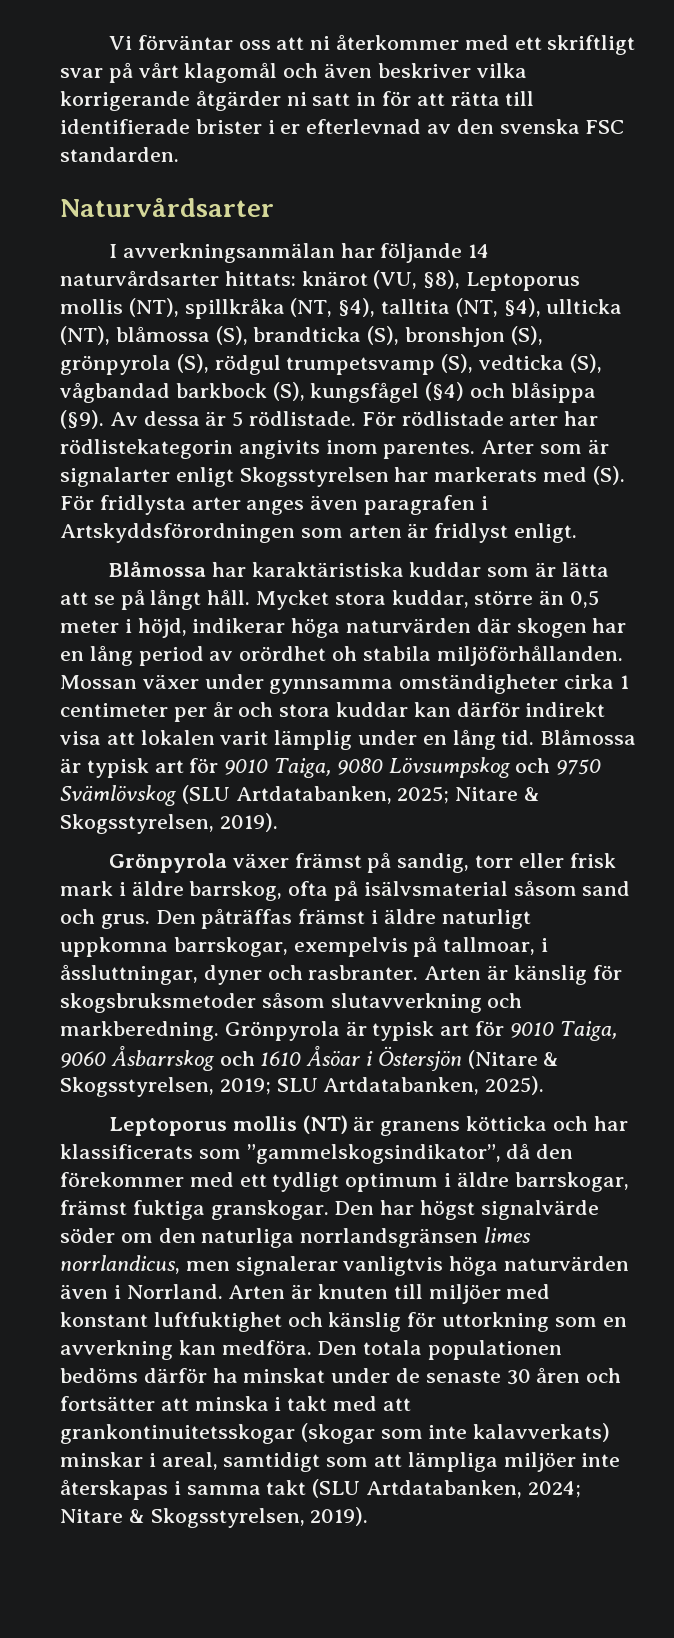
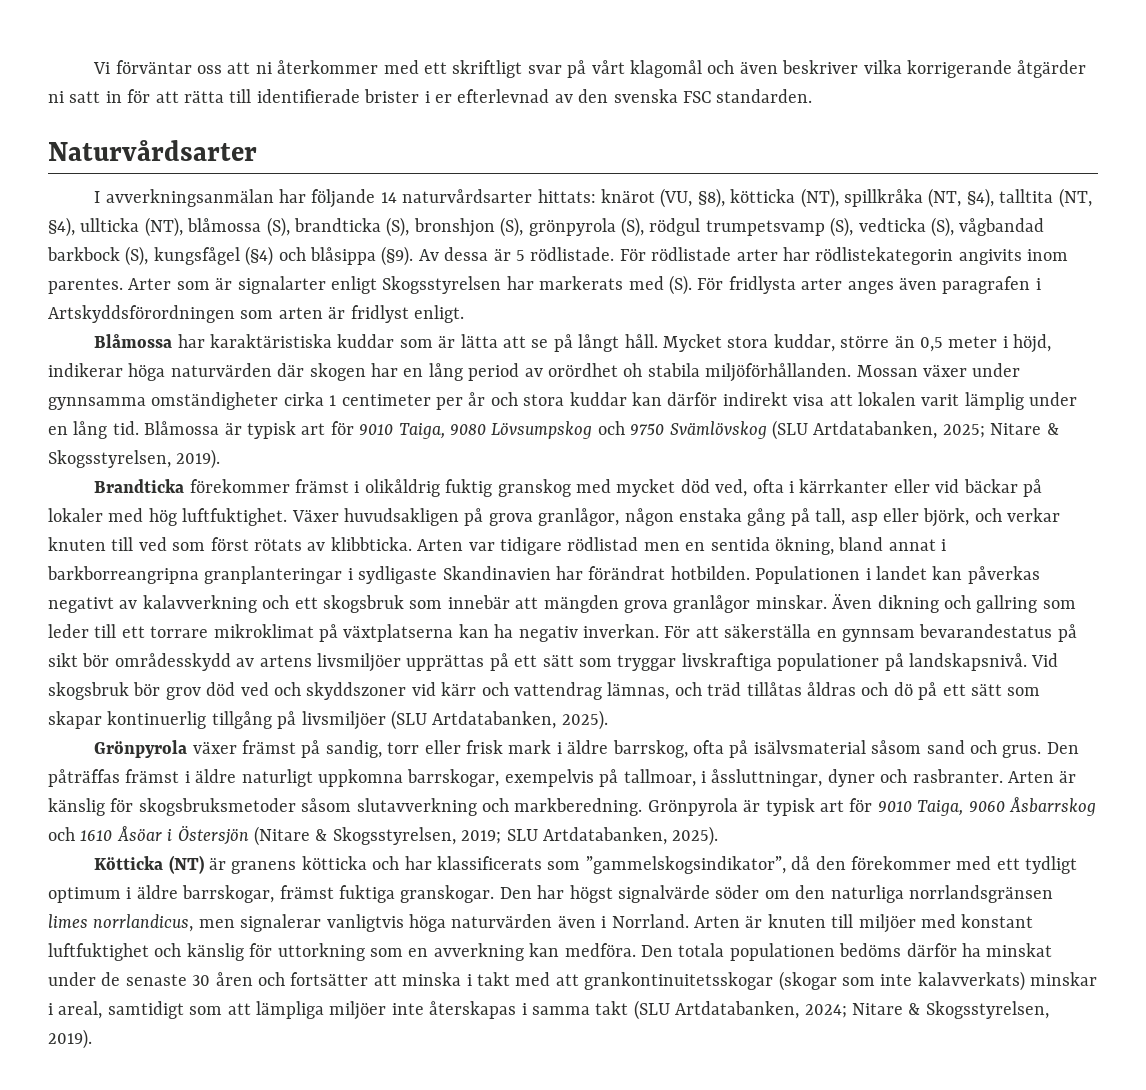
[466,272,581,291] [60,299,123,314] Leptoporus mollis -> [730,189,796,203] kötticka
(278, 822) none -> [94,479,1042,497] [48,508,1061,527] [48,537,947,555] [47,566,1040,584] [48,593,1076,613] [48,624,1077,642] [48,653,1059,672] [48,682,1041,700] [48,710,608,730] // Brandticka förekommer främst i olikåldrig fuktig granskog med mycket död ved, ofta i kärrkanter eller vid bäckar på lokaler med hög luftfuktighet. Växer huvudsakligen på grova granlågor, någon enstaka gång på tall, asp eller björk, och verkar knuten till ved som först rötats av klibbticka. Arten var tidigare rödlistad men en sentida ökning, bland annat i barkborreangripna granplanteringar i sydligaste Skandinavien har förändrat hotbilden. Populationen i landet kan påverkas negativt av kalavverkning och ett skogsbruk som innebär att mängden grova granlågor minskar. Även dikning och gallring som leder till ett torrare mikroklimat på växtplatserna kan ha negativ inverkan. För att säkerställa en gynnsam bevarandestatus på sikt bör områdesskydd av artens livsmiljöer upprättas på ett sätt som tryggar livskraftiga populationer på landskapsnivå. Vid skogsbruk bör grov död ved och skyddszoner vid kärr och vattendrag lämnas, och träd tillåtas åldras och dö på ett sätt som skapar kontinuerlig tillgång på livsmiljöer (SLU Artdatabanken, 2025).
[108,1116,297,1136] Leptoporus mollis -> [94,856,164,870] Kötticka

